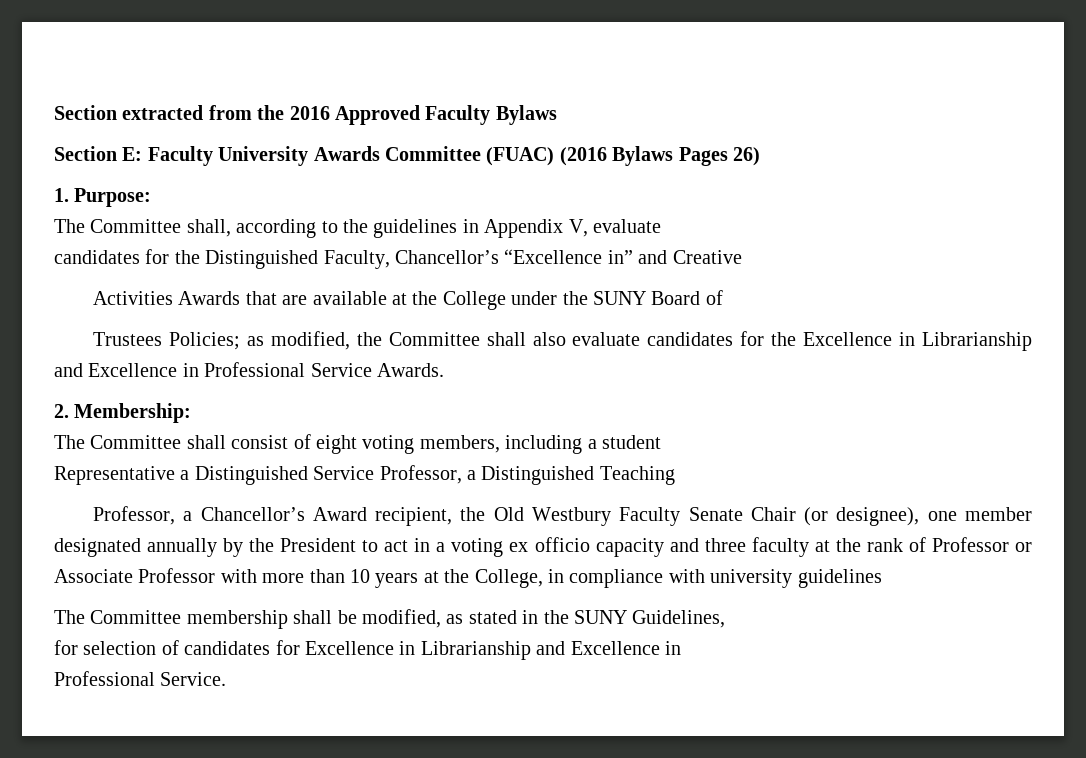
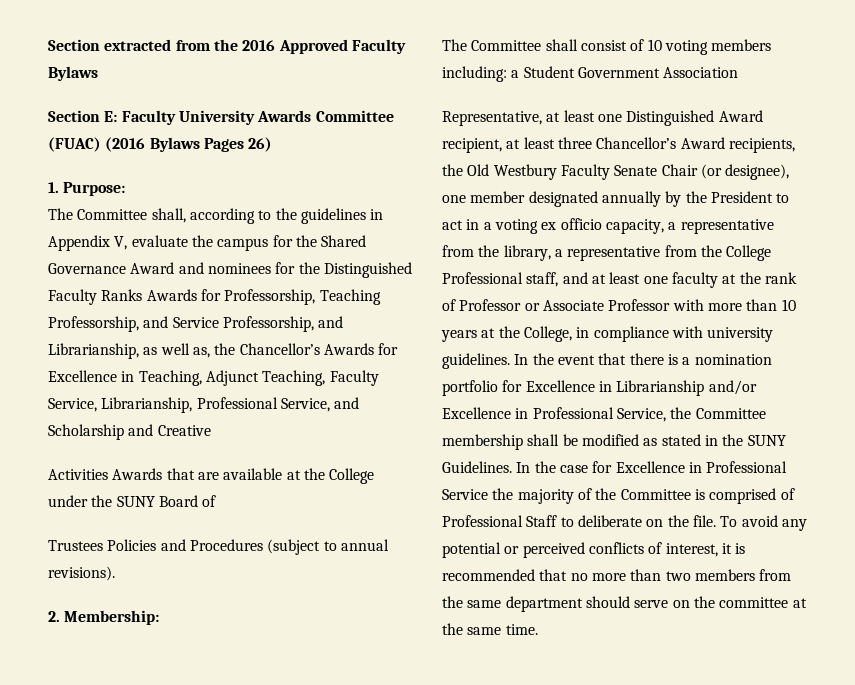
[54,249,633,269] // candidates for the Distinguished Faculty, Chancellor’s “Excellence in” -> [191,235,367,251] [48,262,412,278] [48,289,381,305] [48,316,344,332] [48,343,399,359] [48,370,379,386] [48,397,360,413] [48,424,124,440] the campus for the Shared Governance Award and nominees for the Distinguished Faculty Ranks Awards for Professorship, Teaching Professorship, and Service Professorship, and Librarianship, as well as, the Chancellor’s Awards for Excellence in Teaching, Adjunct Teaching, Faculty Service, Librarianship, Professional Service, and Scholarship
[168,331,1032,351] [54,362,444,377] Policies; as modified, the Committee shall also evaluate candidates for the Excellence in Librarianship and Excellence in Professional Service Awards. -> [107,539,389,555] [48,566,115,581] Policies and Procedures (subject to annual revisions).
[316,435,661,454] [54,465,675,485] [93,506,193,525] eight voting members, including a student // Representative a Distinguished Service Professor, a Distinguished Teaching // Professor, a -> [647,39,772,55] [442,66,739,82] [442,110,763,126] [442,137,592,153] 10 voting members including: a Student Government Association // Representative, at least one Distinguished Award recipient, at least three
[375,507,453,526] recipient, -> [728,138,795,153] recipients,
[595,538,746,557] capacity and three -> [605,219,774,234] [442,245,772,261] [442,272,668,287] capacity, a representative from the library, a representative from the College Professional staff, and at least one
[797,569,882,588] [54,610,85,624] guidelines // The -> [442,353,772,369] [442,380,757,396] [442,407,692,422] guidelines. In the event that there is a nomination portfolio for Excellence in Librarianship and/or Excellence in Professional Service, the
[362,609,441,628] modified, -> [581,434,639,446] modified
[632,610,726,628] [54,640,681,660] [54,671,227,686] Guidelines, // for selection of candidates for Excellence in Librarianship and Excellence in // Professional Service. -> [442,461,788,473] [442,488,795,504] [442,515,807,531] [442,542,746,558] [442,569,792,581] [442,596,807,612] [442,623,538,635] Guidelines. In the case for Excellence in Professional Service the majority of the Committee is comprised of Professional Staff to deliberate on the file. To avoid any potential or perceived conflicts of interest, it is recommended that no more than two members from the same department should serve on the committee at the same time.

